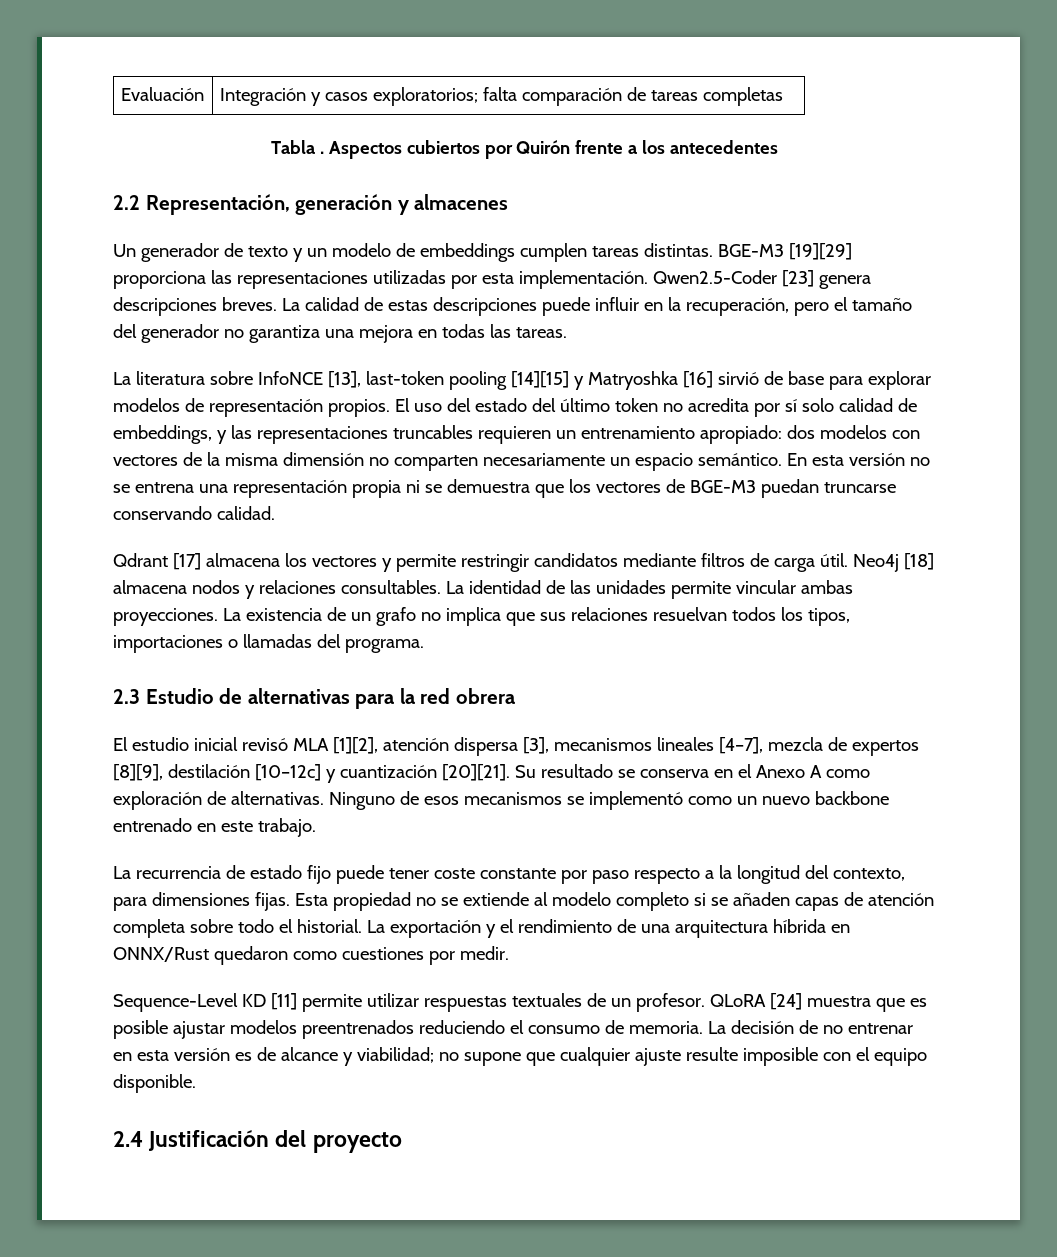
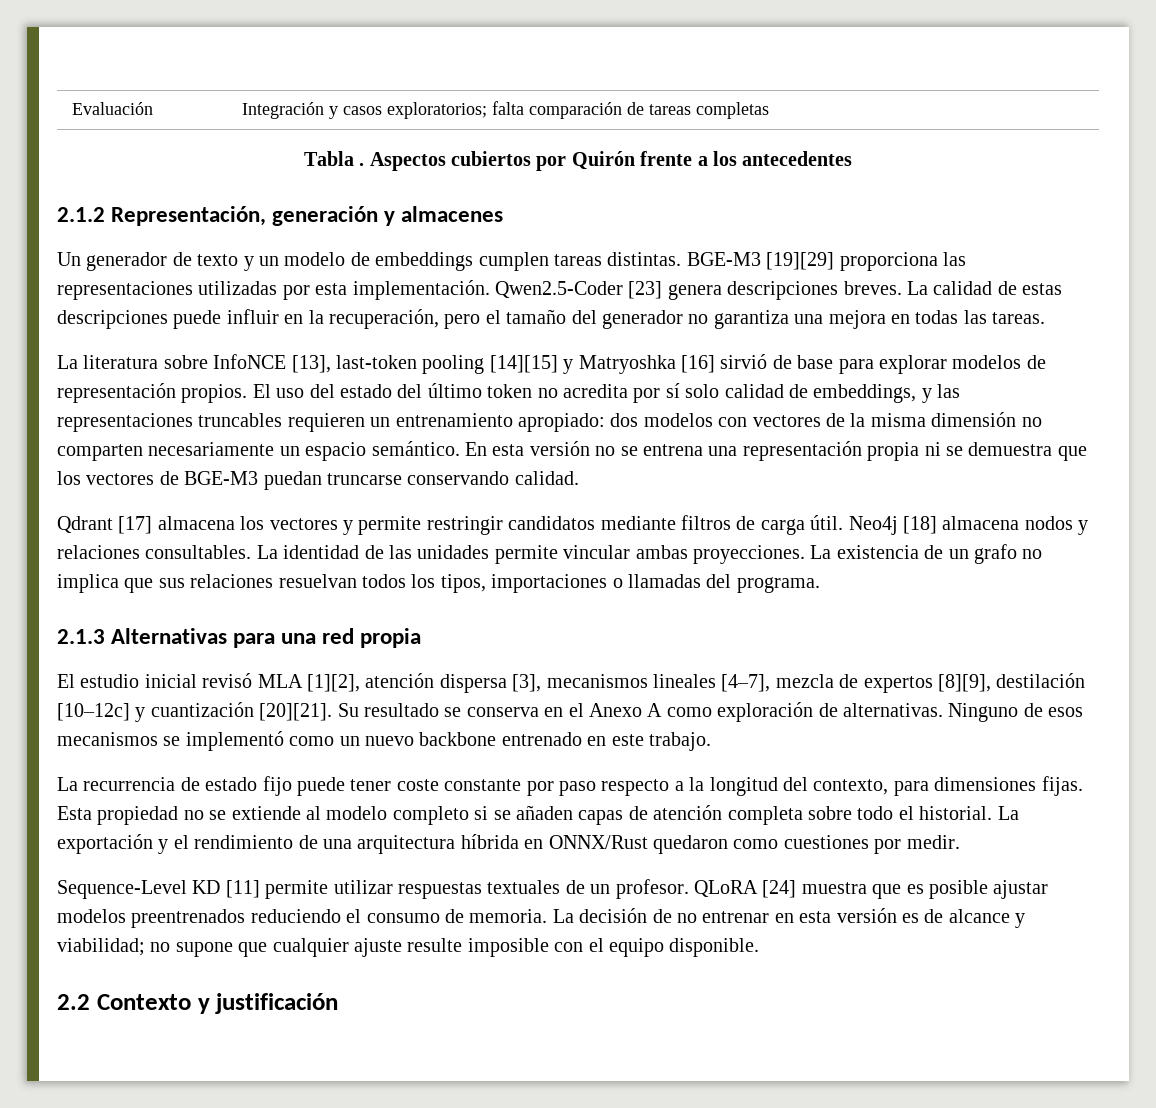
[113,195,140,210] 2.2 -> [57,207,105,222] 2.1.2
[113,688,515,709] 2.3 Estudio de alternativas para la red obrera -> [57,628,422,648] 2.1.3 Alternativas para una red propia
[113,1130,402,1153] 2.4 Justificación del proyecto -> [57,993,339,1014] 2.2 Contexto y justificación

